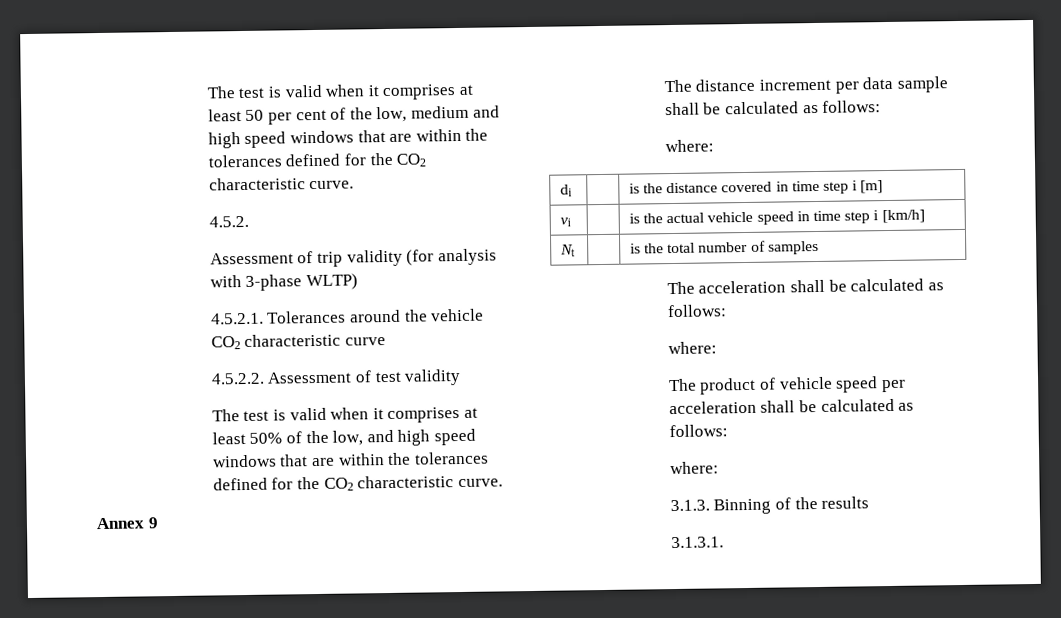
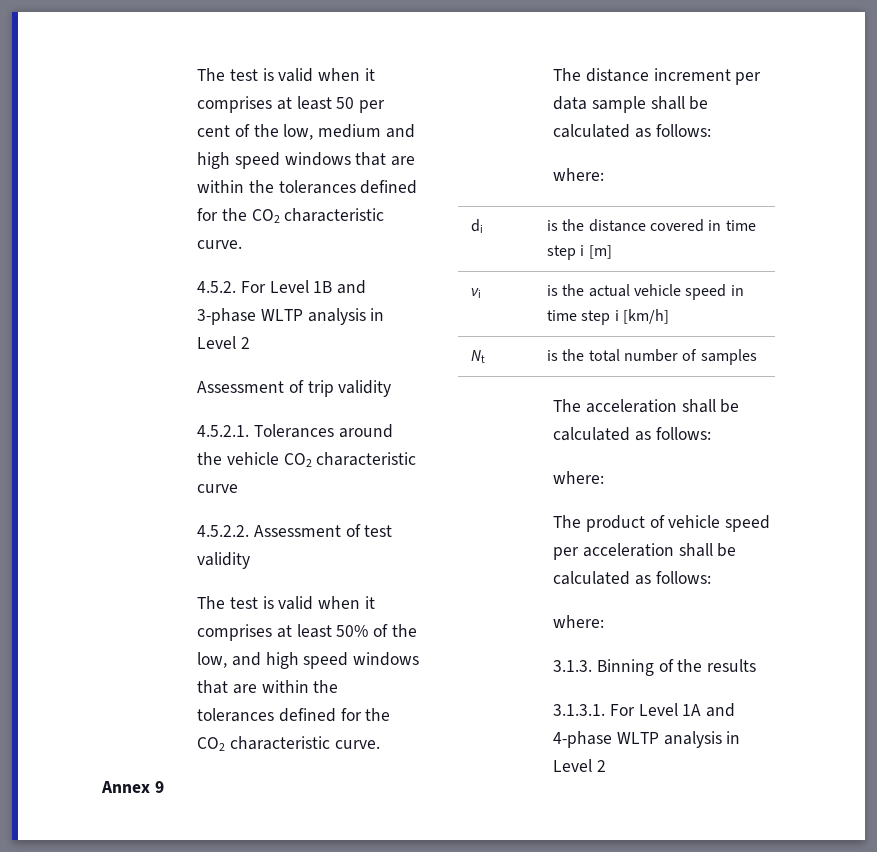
(249, 221) none -> [240,280,366,294] [197,308,385,325] [197,336,250,349] For Level 1B and 3-phase WLTP analysis in Level 2
[406,248,497,266] [209,273,359,291] (for analysis with 3-phase WLTP) -> (392, 388) none
(724, 542) none -> [609,703,735,717] [553,731,741,748] [553,759,606,772] For Level 1A and 4-phase WLTP analysis in Level 2

